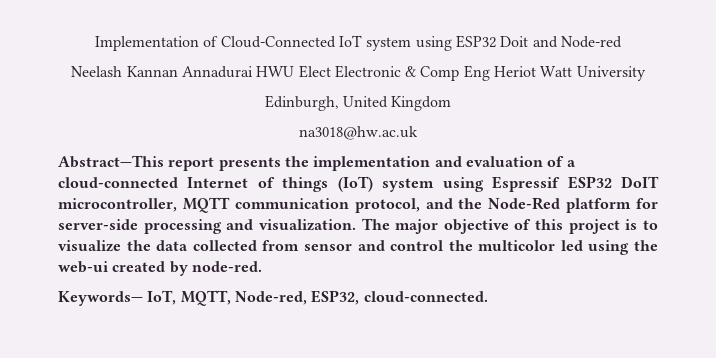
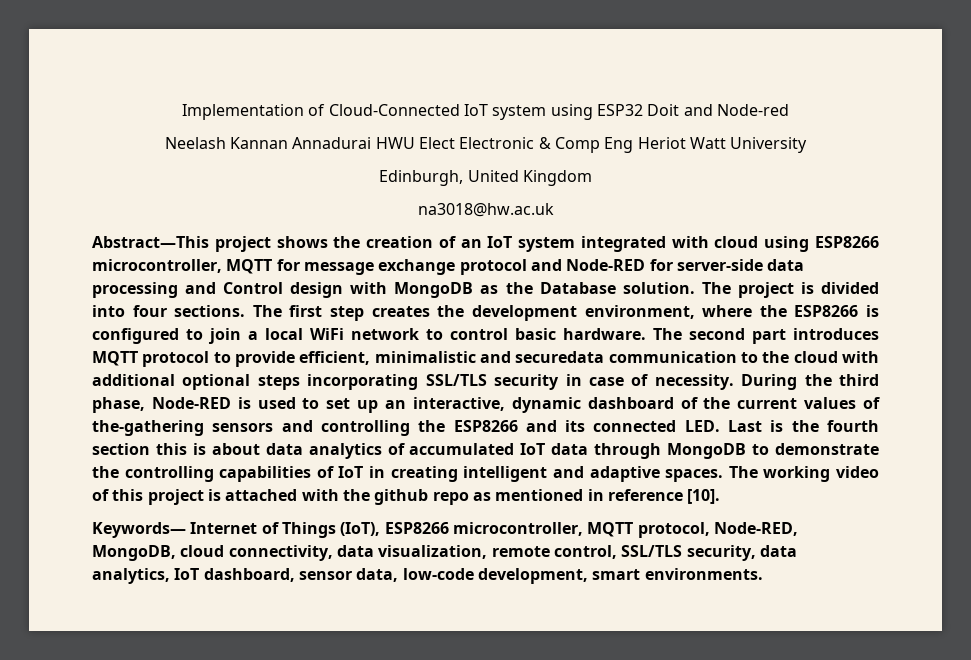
[168,156,576,171] [58,176,660,192] [58,197,632,213] report presents the implementation and evaluation of a cloud-connected Internet of things (IoT) system using Espressif ESP32 DoIT microcontroller, MQTT communication protocol, and the Node-Red platform -> [214,236,879,252] [92,259,646,275] project shows the creation of an IoT system integrated with cloud using ESP8266 microcontroller, MQTT for message exchange protocol and Node-RED
(138, 224) none -> [767,259,805,271] data
[258,218,658,234] [58,240,658,255] [58,261,262,276] [58,290,488,306] visualization. The major objective of this project is to visualize the data collected from sensor and control the multicolor led using the web-ui created by node-red. // Keywords— IoT, MQTT, Node-red, ESP32, cloud-connected. -> [223,282,880,298] [92,305,880,321] [92,328,879,344] [92,351,880,367] [92,374,879,390] [92,397,881,413] [92,420,879,436] [92,443,879,459] [92,466,880,482] [92,489,721,505] [92,522,798,538] [92,545,797,561] [92,568,763,584] Control design with MongoDB as the Database solution. The project is divided into four sections. The first step creates the development environment, where the ESP8266 is configured to join a local WiFi network to control basic hardware. The second part introduces MQTT protocol to provide efficient, minimalistic and securedata communication to the cloud with additional optional steps incorporating SSL/TLS security in case of necessity. During the third phase, Node-RED is used to set up an interactive, dynamic dashboard of the current values of the-gathering sensors and controlling the ESP8266 and its connected LED. Last is the fourth section this is about data analytics of accumulated IoT data through MongoDB to demonstrate the controlling capabilities of IoT in creating intelligent and adaptive spaces. The working video of this project is attached with the github repo as mentioned in reference [10]. // Keywords— Internet of Things (IoT), ESP8266 microcontroller, MQTT protocol, Node-RED, MongoDB, cloud connectivity, data visualization, remote control, SSL/TLS security, data analytics, IoT dashboard, sensor data, low-code development, smart environments.

